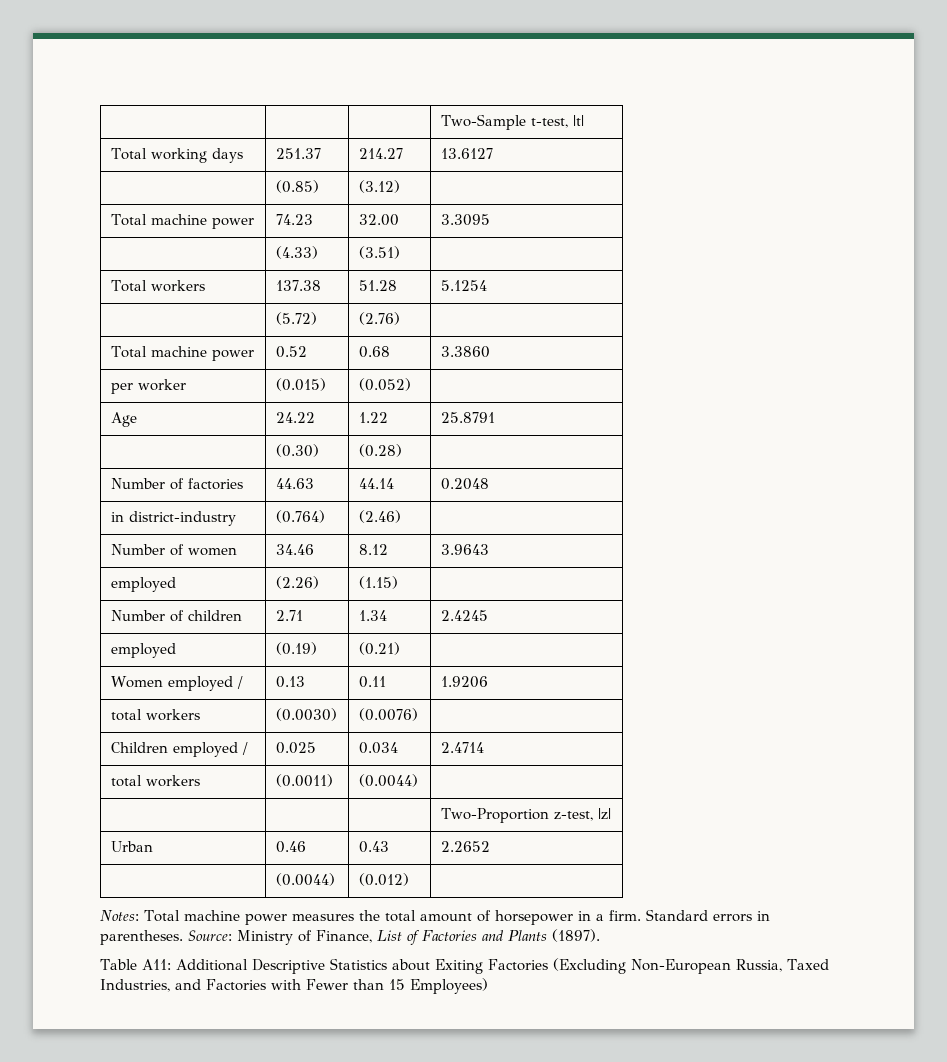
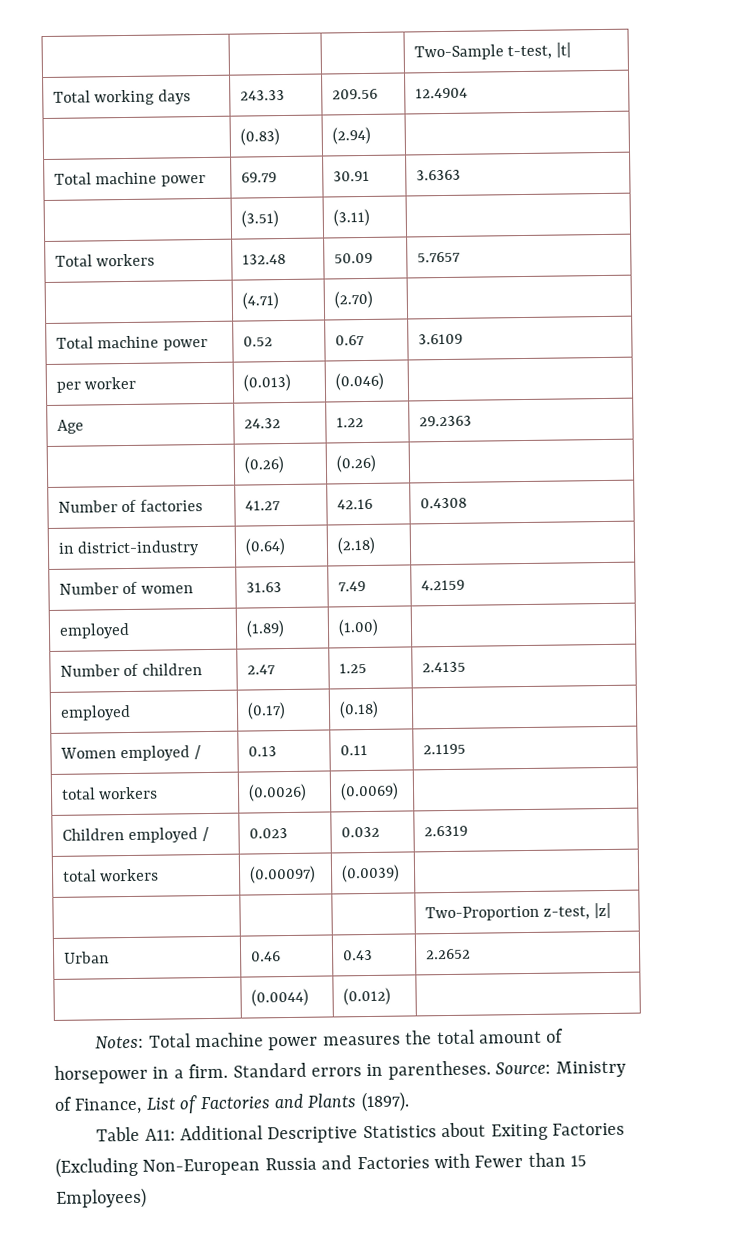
[275,148,321,159] [358,148,403,159] [440,148,493,159] [275,180,319,193] [358,180,400,193] [110,214,254,229] [275,214,313,225] [358,214,399,226] [440,214,490,226] [275,246,318,259] [358,246,400,259] [110,280,205,292] [275,280,321,291] [358,280,397,291] [440,280,487,291] [275,312,317,325] [358,312,400,325] 251.37 | 214.27 | 13.6127 // | (0.85) | (3.12) | // Total machine power | 74.23 | 32.00 | 3.3095 // | (4.33) | (3.51) | // Total workers | 137.38 | 51.28 | 5.1254 // | (5.72) | (2.76) -> [239,89,285,101] [331,88,378,100] [414,87,468,99] [239,128,280,146] [331,126,371,145] [53,171,207,187] [240,172,277,183] [332,170,370,182] [415,169,461,181] [240,210,279,228] [332,208,370,227] [54,253,156,267] [241,253,286,265] [333,252,373,264] [416,251,461,263] [241,292,279,310] [333,290,373,309] 243.33 | 209.56 | 12.4904 // | (0.83) | (2.94) | // Total machine power | 69.79 | 30.91 | 3.6363 // | (3.51) | (3.11) | // Total workers | 132.48 | 50.09 | 5.7657 // | (4.71) | (2.70)
[358,346,390,358] [440,346,490,358] 0.68 | 3.3860 -> [334,335,365,346] [417,333,463,345] 0.67 | 3.6109
[275,378,326,391] [358,378,411,391] (0.015) | (0.052) -> [242,373,291,392] [334,372,384,391] (0.013) | (0.046)
[275,412,315,423] 24.22 -> [243,418,281,429] 24.32
[440,412,495,423] [275,444,319,457] [358,444,402,457] 25.8791 // | (0.30) | (0.28) -> [418,415,472,427] [243,456,285,474] [335,454,377,473] 29.2363 // | (0.26) | (0.26)
[275,478,314,489] [358,478,394,489] [440,478,489,490] 44.63 | 44.14 | 0.2048 -> [244,500,281,511] [336,498,373,510] [419,497,467,509] 41.27 | 42.16 | 0.4308
[275,510,325,523] [358,510,401,523] (0.764) | (2.46) -> [244,538,286,556] [336,536,376,555] (0.64) | (2.18)
[275,544,314,555] [358,544,388,555] [440,544,489,555] [110,577,176,592] [275,576,319,589] [358,576,398,589] 34.46 | 8.12 | 3.9643 // employed | (2.26) | (1.15) -> [245,582,282,593] [337,581,366,592] [420,579,465,591] [58,622,130,639] [245,620,285,638] [337,618,379,637] 31.63 | 7.49 | 4.2159 // employed | (1.89) | (1.00)
[275,610,303,621] [358,610,387,621] [440,610,488,621] [110,643,176,658] [275,642,317,655] [358,642,400,655] 2.71 | 1.34 | 2.4245 // employed | (0.19) | (0.21) -> [246,664,276,675] [338,663,367,674] [421,661,466,673] [59,704,131,721] [246,702,286,720] [338,700,379,719] 2.47 | 1.25 | 2.4135 // employed | (0.17) | (0.18)
[440,676,488,688] [110,709,200,721] [275,708,337,721] [358,708,418,721] 1.9206 // total workers | (0.0030) | (0.0076) -> [422,743,466,755] [60,786,159,800] [247,783,307,802] [339,782,399,801] 2.1195 // total workers | (0.0026) | (0.0069)
[275,742,316,754] [358,742,398,754] [440,742,484,753] [110,775,200,787] [275,774,333,787] [358,774,418,787] 0.025 | 0.034 | 2.4714 // total workers | (0.0011) | (0.0044) -> [248,828,288,839] [340,826,380,838] [423,825,468,837] [61,868,160,882] [248,865,316,884] [340,864,400,883] 0.023 | 0.032 | 2.6319 // total workers | (0.00097) | (0.0039)
[735,959,829,972] [100,979,170,992] Russia, Taxed Industries, -> [264,1157,317,1171] Russia

